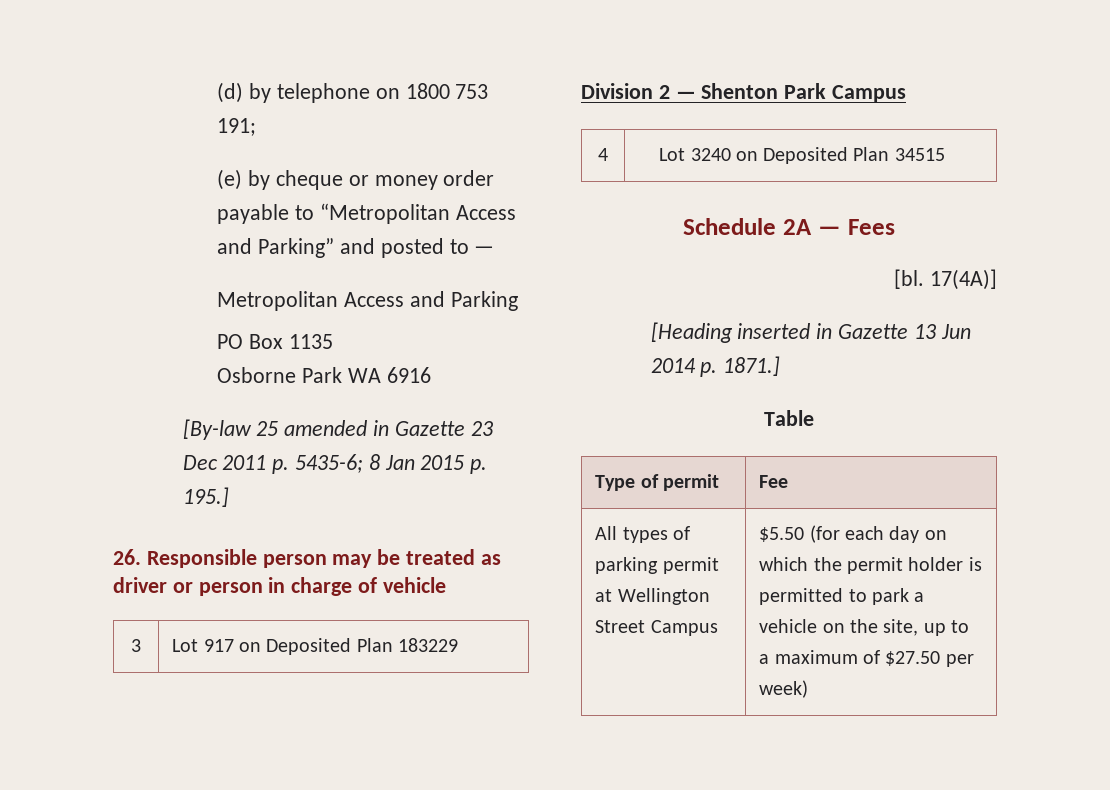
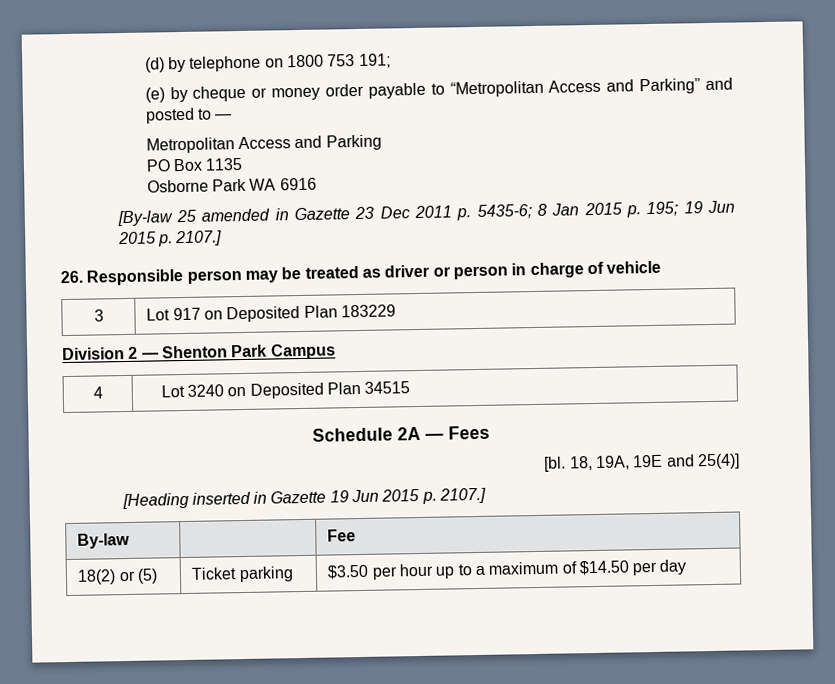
[182,487,229,507] 195.] -> [646,200,736,217] [117,230,223,247] 195; 19 Jun 2015 p. 2107.]
[930,269,997,290] 17(4A)] -> [568,453,741,471] 18, 19A, 19E and 25(4)]
[913,324,971,339] [650,356,781,377] [764,410,814,426] [595,474,719,491] [759,475,789,488] [595,526,690,543] [595,557,719,574] [595,588,710,605] [595,620,718,636] [759,525,947,543] [759,557,982,574] [759,588,925,605] [759,619,919,636] 13 Jun 2014 p. 1871.] // Table // Type of permit | Fee // All types of parking permit at Wellington Street Campus | $5.50 (for each day on which the permit holder is permitted to park a vehicle on the site, -> [329,487,487,504] [77,532,131,549] [327,529,357,542] [77,568,158,585] [191,566,294,583] [327,563,434,580] 19 Jun 2015 p. 2107.] // By-law | | Fee // 18(2) or (5) | Ticket parking | $3.50 per hour
[885,651,974,667] [759,680,809,698] $27.50 per week) -> [578,559,688,576] $14.50 per day

